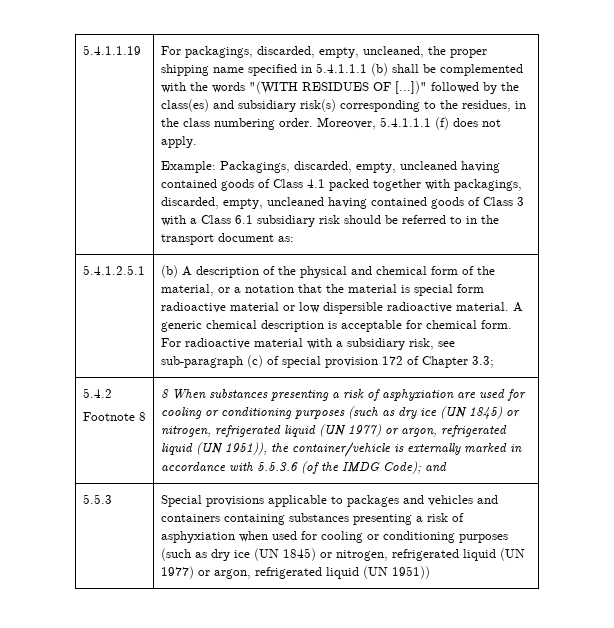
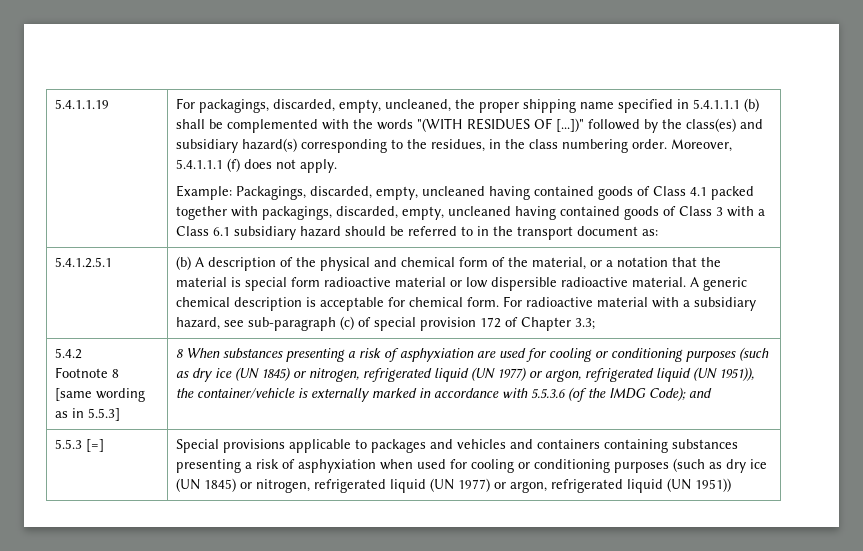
[299,99,336,112] risk(s) -> [241,138,297,152] hazard(s)
[318,215,340,224] risk -> [299,226,341,237] hazard
[408,338,434,350] risk, -> [175,317,220,330] hazard,
(146, 416) none -> [54,388,145,402] [54,408,120,421] [same wording as in 5.5.3]
(112, 499) none -> [85,439,104,452] [=]

